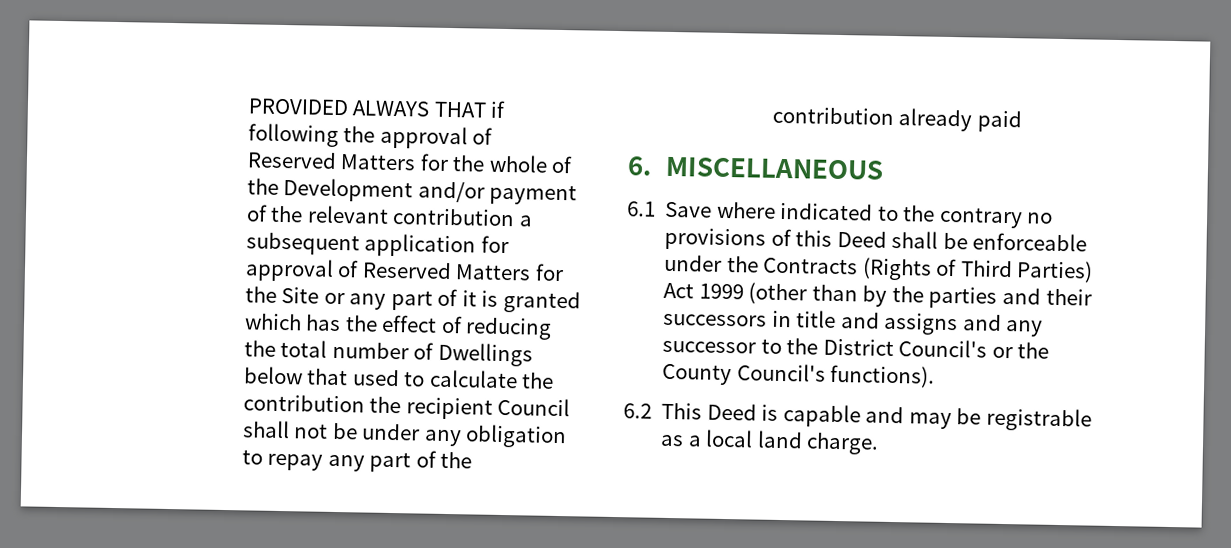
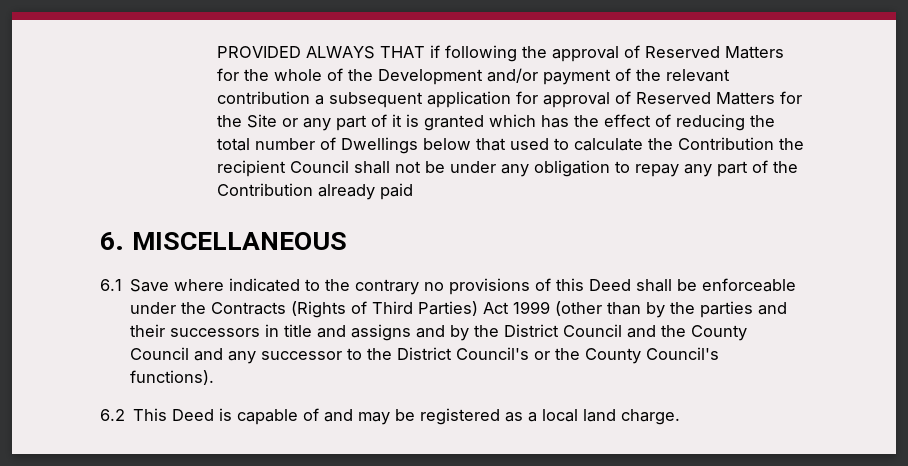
[242,394,365,413] contribution -> [678,137,775,150] Contribution
[771,106,895,125] contribution -> [217,183,314,196] Contribution
(1002, 322) none -> [450,324,748,341] [130,347,224,361] by the District Council and the County Council and
(861, 416) none -> [303,408,320,421] of
[985,407,1092,432] registrable -> [420,408,501,425] registered

